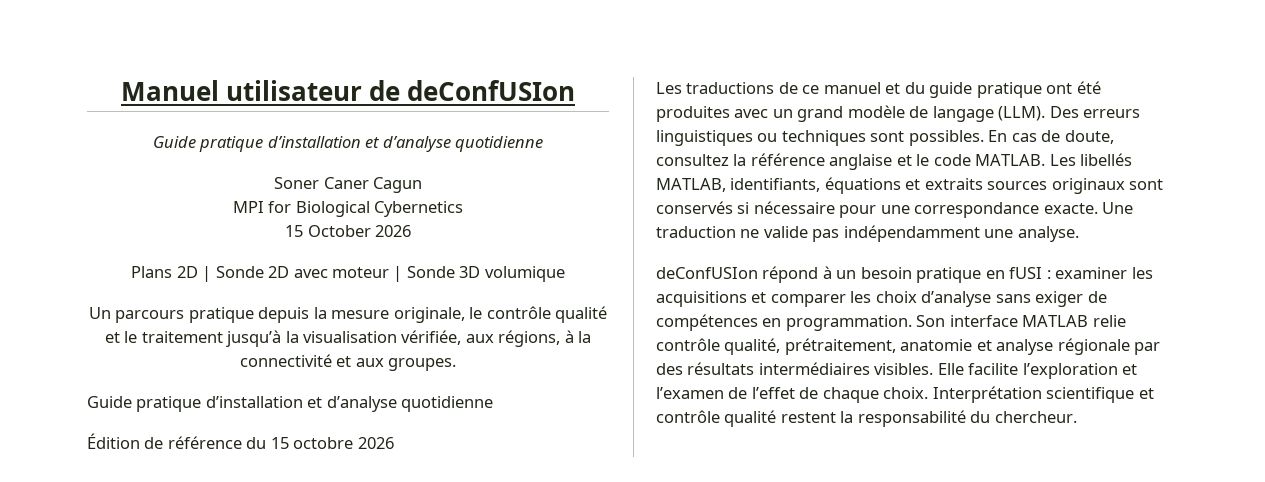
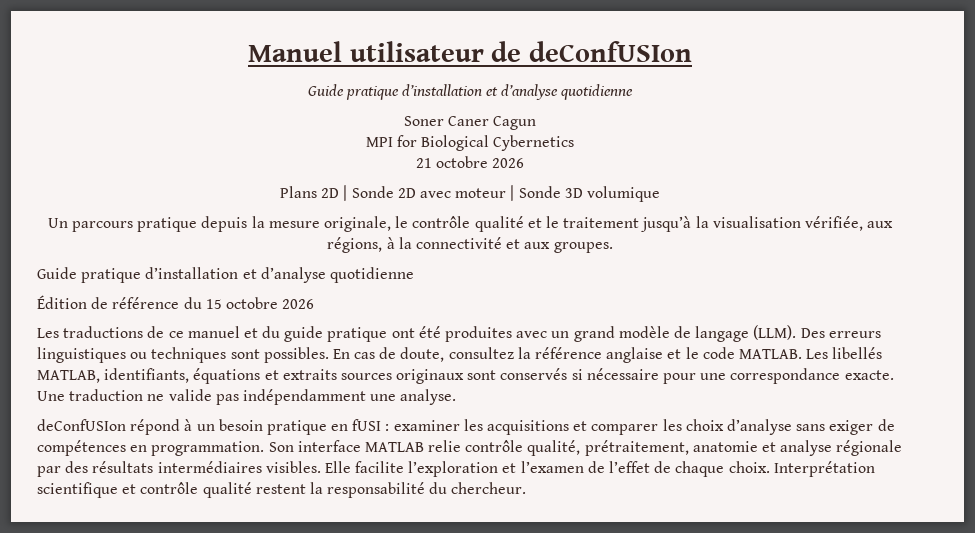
[285,225,371,237] 15 October -> [415,156,488,168] 21 octobre

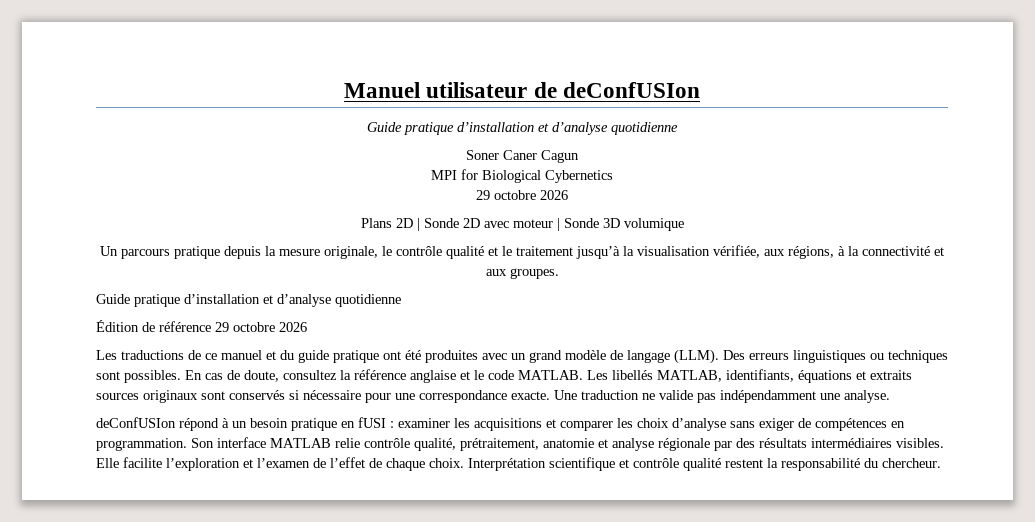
[415,158,432,168] 21 -> [476,190,490,200] 29
[183,297,222,309] du 15 -> [215,322,229,332] 29

